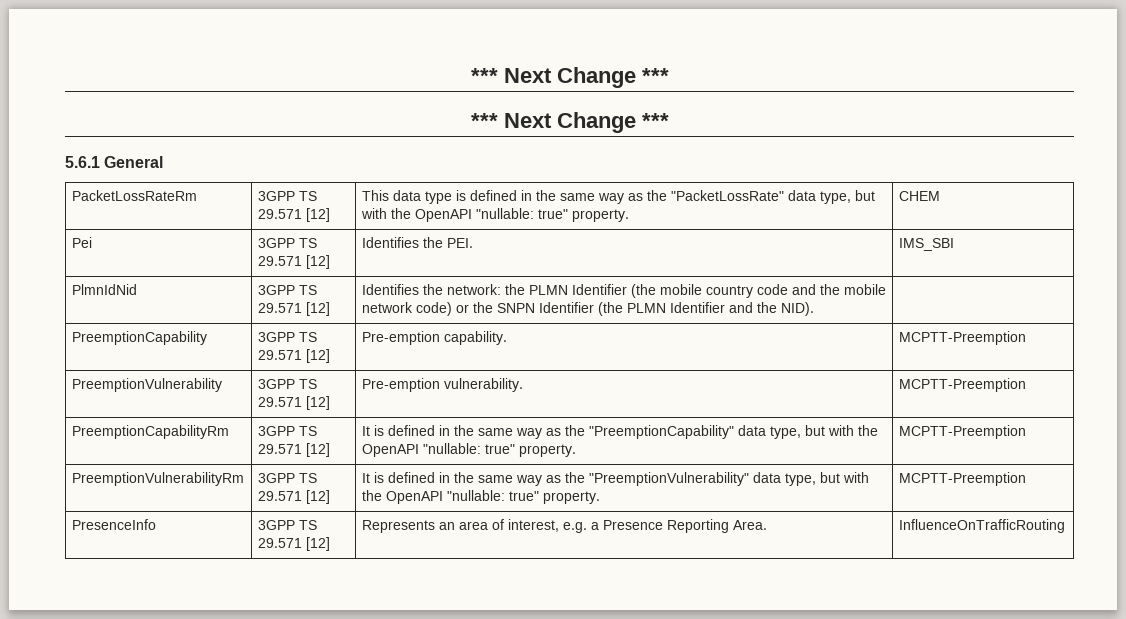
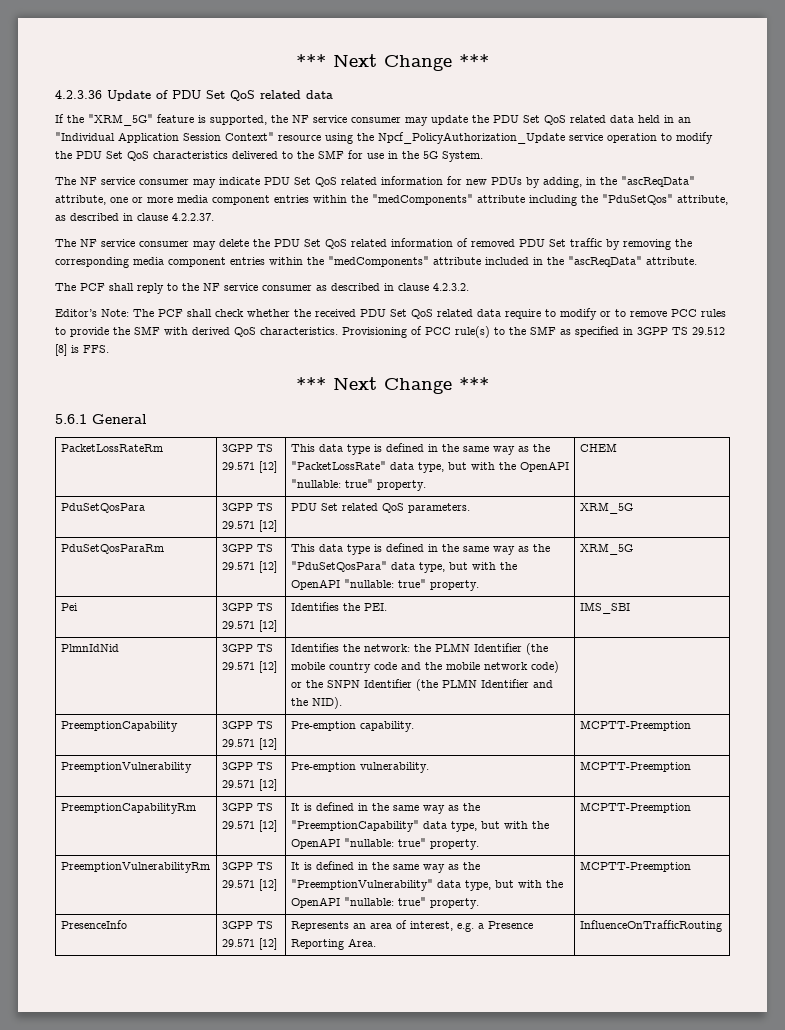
[470,67,669,88] *** Next Change *** -> [296,54,489,71] [55,90,333,101] [55,114,691,126] [55,132,713,144] [55,150,483,162] [55,176,695,188] [55,194,728,206] [55,213,214,221] [55,238,692,250] [55,256,697,268] [55,283,469,294] [55,308,726,320] [55,326,725,338] [55,344,109,356] *** Next Change *** // 4.2.3.36 Update of PDU Set QoS related data // If the "XRM_5G" feature is supported, the NF service consumer may update the PDU Set QoS related data held in an "Individual Application Session Context" resource using the Npcf_PolicyAuthorization_Update service operation to modify the PDU Set QoS characteristics delivered to the SMF for use in the 5G System. // The NF service consumer may indicate PDU Set QoS related information for new PDUs by adding, in the "ascReqData" attribute, one or more media component entries within the "medComponents" attribute including the "PduSetQos" attribute, as described in clause 4.2.2.37. // The NF service consumer may delete the PDU Set QoS related information of removed PDU Set traffic by removing the corresponding media component entries within the "medComponents" attribute included in the "ascReqData" attribute. // The PCF shall reply to the NF service consumer as described in clause 4.2.3.2. // Editor’s Note: The PCF shall check whether the received PDU Set QoS related data require to modify or to remove PCC rules to provide the SMF with derived QoS characteristics. Provisioning of PCC rule(s) to the SMF as specified in 3GPP TS 29.512 [8] is FFS.
(940, 196) none -> [60,503,145,513] [221,503,273,511] [221,520,277,532] [290,503,470,513] [579,502,633,514] [60,544,164,554] [221,544,273,552] [221,561,277,573] [290,543,550,555] [290,561,517,573] [290,579,479,591] [579,543,633,555] // PduSetQosPara | 3GPP TS 29.571 [12] | PDU Set related QoS parameters. | XRM_5G // PduSetQosParaRm | 3GPP TS 29.571 [12] | This data type is defined in the same way as the "PduSetQosPara" data type, but with the OpenAPI "nullable: true" property. | XRM_5G

